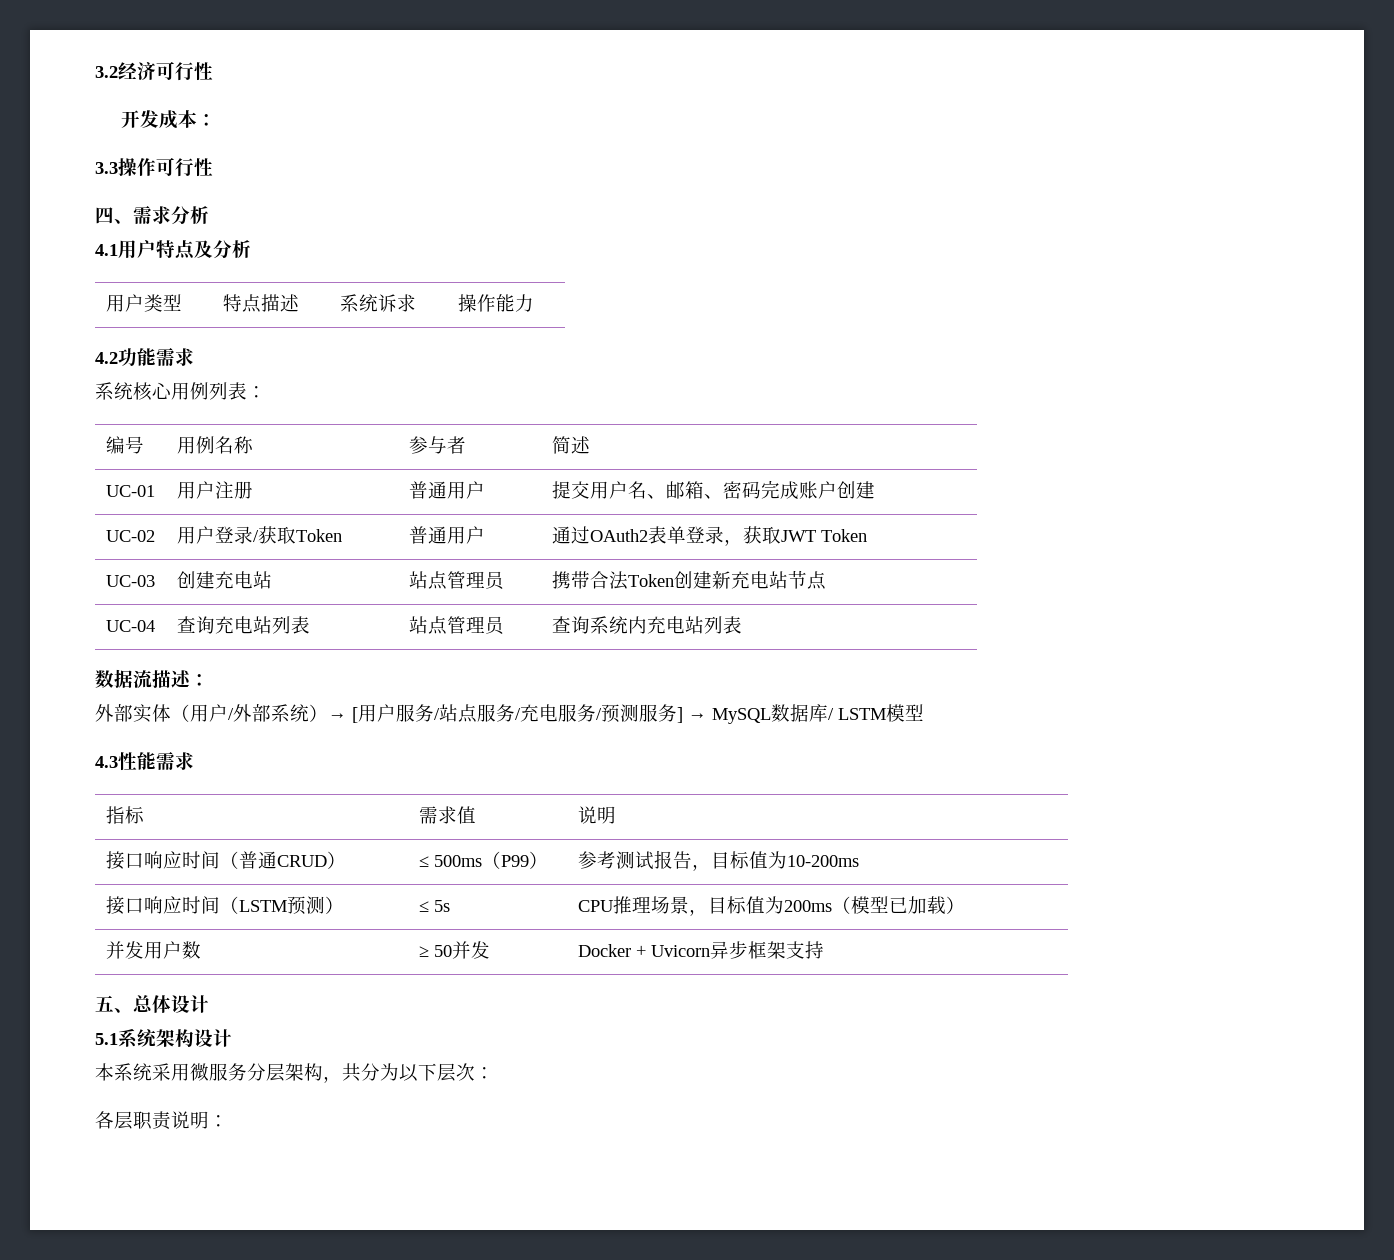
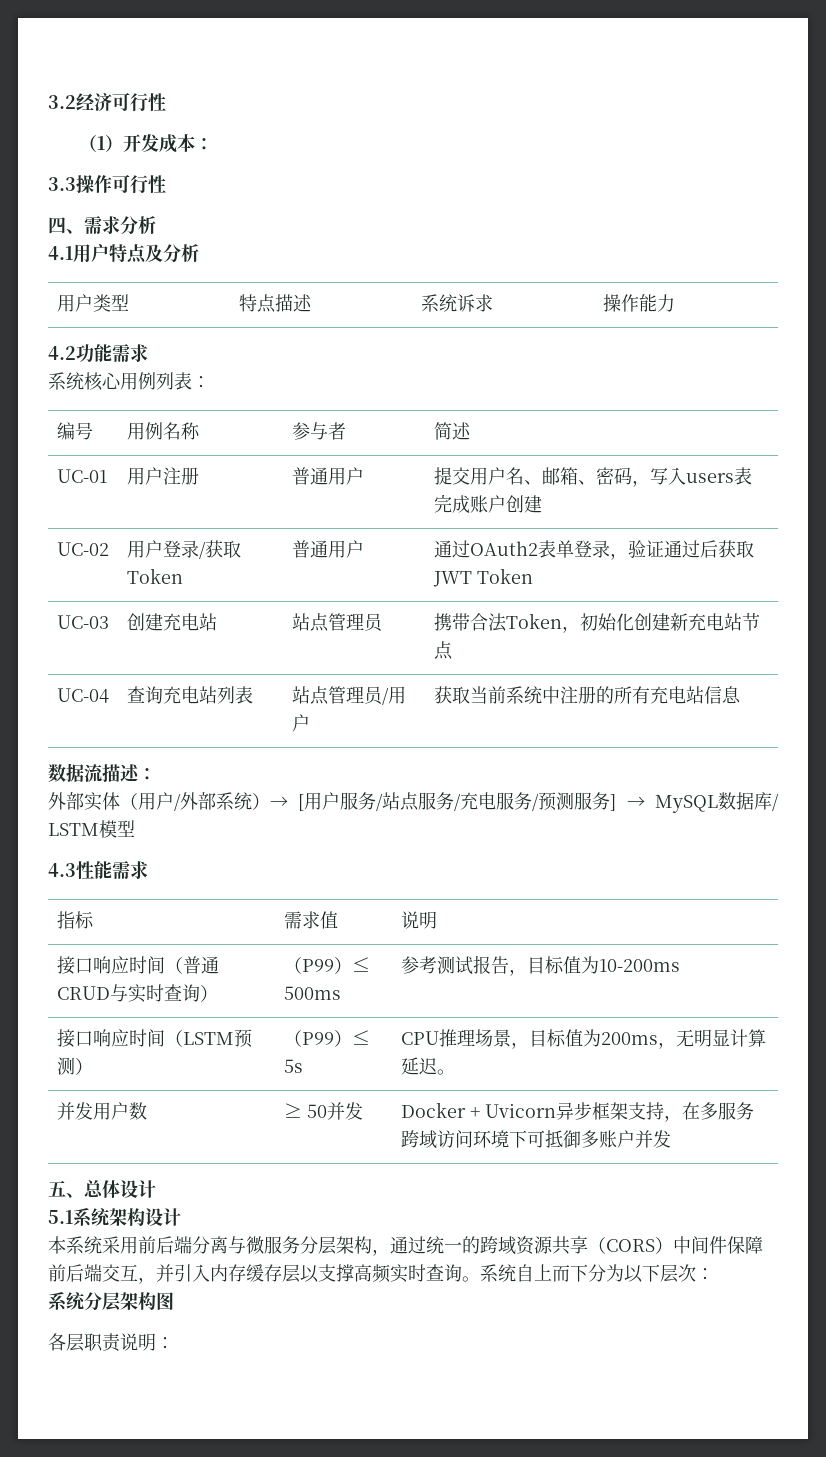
(213, 71) none -> [78,134,123,152] （1）
(761, 490) none -> [631,467,752,487] ，写入users表
(743, 542) none -> [627,540,718,558] 验证通过后
(674, 580) none -> [561,613,634,633] ，初始化
[551,616,742,634] | 查询系统内充电站列表 -> [381,686,406,705] [291,714,310,732] [433,686,741,704] /用户 | 获取当前系统中注册的所有充电站信息
[326,851,346,869] [418,851,548,869] ） | ≤ 500ms（P99） -> [109,984,218,1003] [283,957,370,974] [283,986,341,1000] 与实时查询） | （P99）≤ 500ms
(344, 905) none -> [283,1030,352,1047] （P99）
[831,896,965,914] （模型已加载） -> [657,1029,766,1049] [400,1057,455,1075] ，无明显计算延迟。
(824, 950) none -> [663,1102,754,1122] [400,1130,671,1149] ，在多服务跨域访问环境下可抵御多账户并发
(190, 1072) none -> [138,1236,246,1254] 前后端分离与
[342,1063,361,1082] 共 -> [390,1236,763,1255] [48,1264,588,1284] 通过统一的跨域资源共享（CORS）中间件保障前后端交互，并引入内存缓存层以支撑高频实时查询。系统自上而下
(494, 1073) none -> [48,1291,174,1311] // 系统分层架构图

